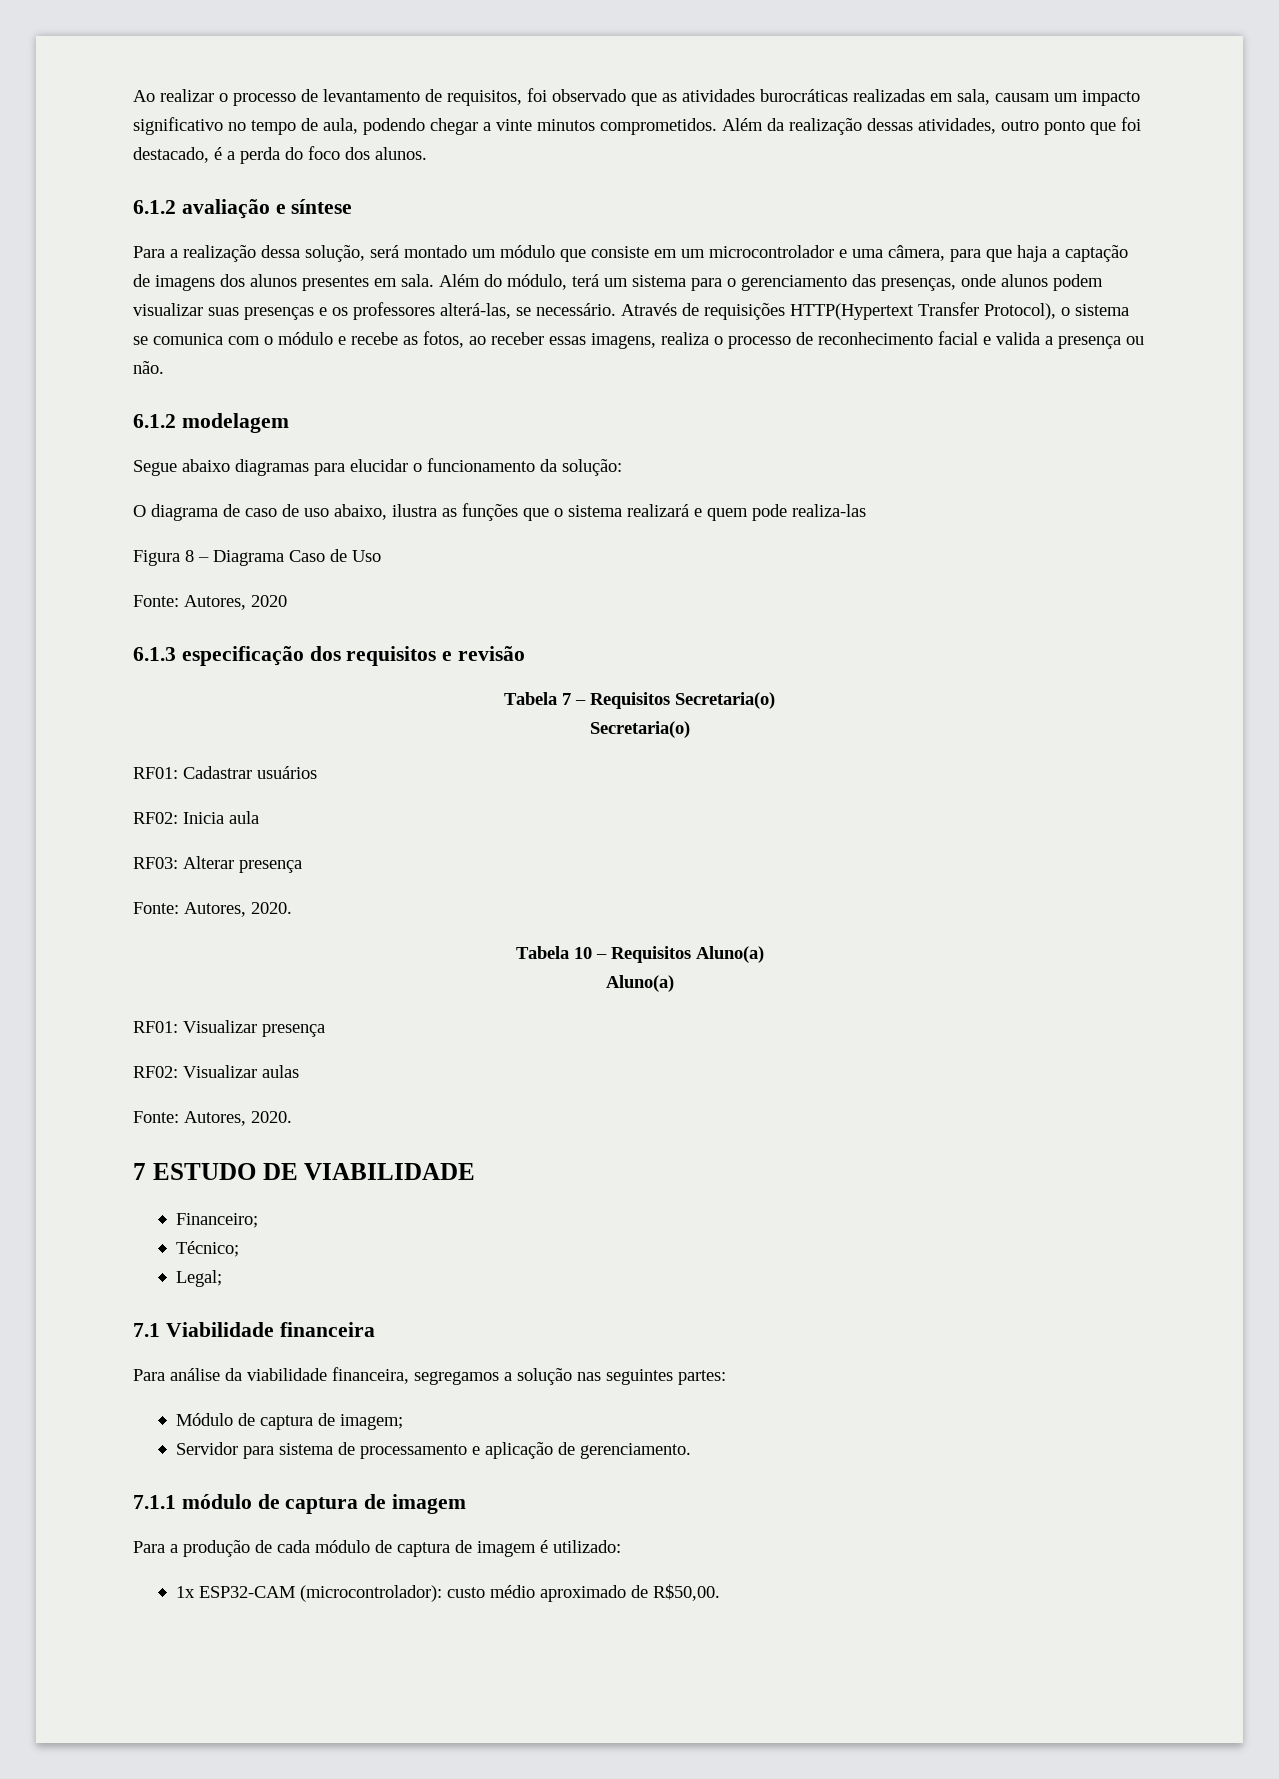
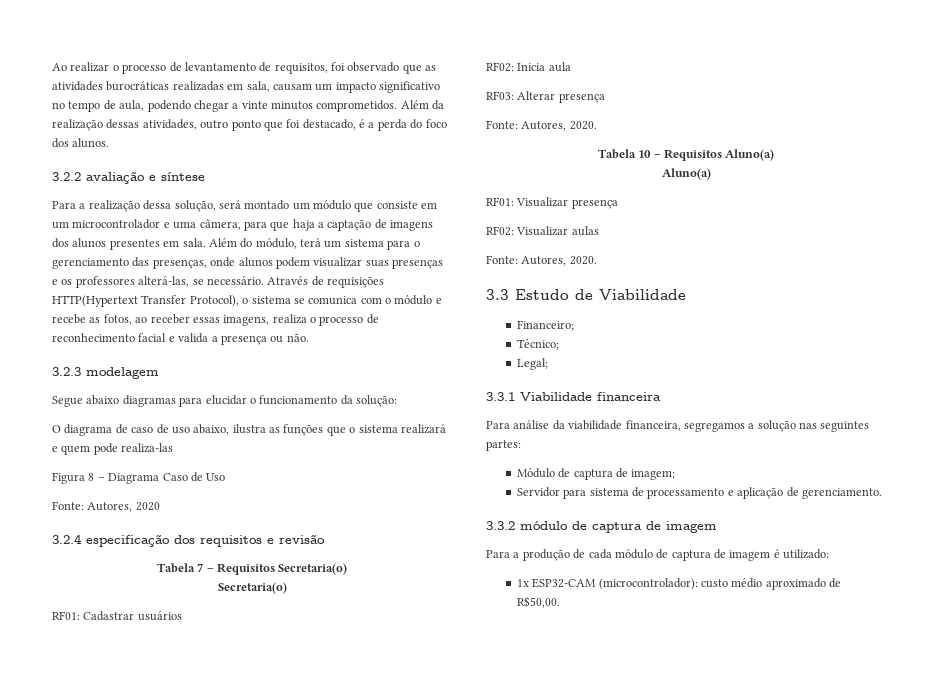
[133,200,176,214] 6.1.2 -> [52,172,81,181] 3.2.2
[133,414,176,428] 6.1.2 -> [52,367,81,376] 3.2.3
[133,647,176,661] 6.1.3 -> [52,534,82,544] 3.2.4
[133,1163,476,1180] 7 ESTUDO DE VIABILIDADE -> [486,289,686,300] 3.3 Estudo de Viabilidade
[133,1323,160,1337] 7.1 -> [486,392,515,401] 3.3.1
[133,1495,176,1509] 7.1.1 -> [486,521,515,530] 3.3.2

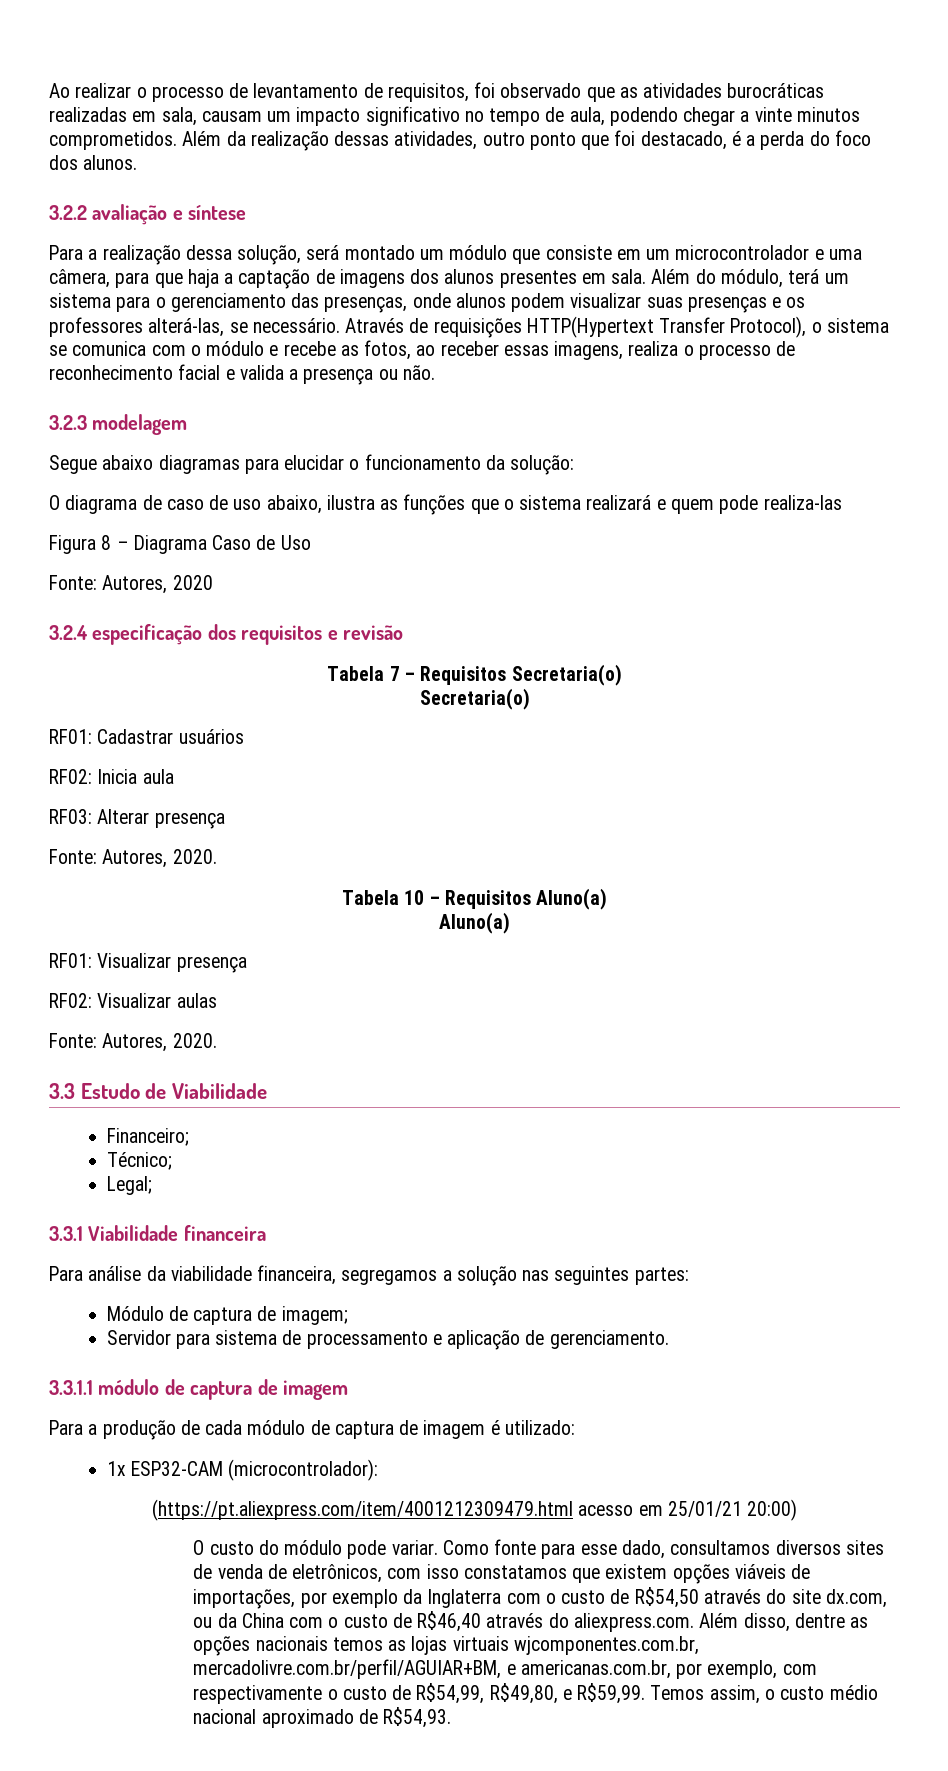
[486,521,515,530] 3.3.2 -> [49,1380,93,1395] 3.3.1.1
(698, 584) none -> [151,1499,798,1521] [193,1539,884,1559] [193,1564,811,1584] [193,1587,887,1609] [193,1611,869,1632] [193,1636,699,1656] [193,1659,817,1679] [193,1683,776,1704] // (https://pt.aliexpress.com/item/4001212309479.html acesso em 25/01/21 20:00) // O custo do módulo pode variar. Como fonte para esse dado, consultamos diversos sites de venda de eletrônicos, com isso constatamos que existem opções viáveis de importações, por exemplo da Inglaterra com o custo de R$54,50 através do site dx.com, ou da China com o custo de R$46,40 através do aliexpress.com. Além disso, dentre as opções nacionais temos as lojas virtuais wjcomponentes.com.br, mercadolivre.com.br/perfil/AGUIAR+BM, e americanas.com.br, por exemplo, com respectivamente o custo de R$54,99, R$49,80, e R$59,99. Temos assim, o
(763, 583) none -> [193,1709,257,1724] nacional
[516,596,560,608] R$50,00. -> [383,1707,452,1728] R$54,93.

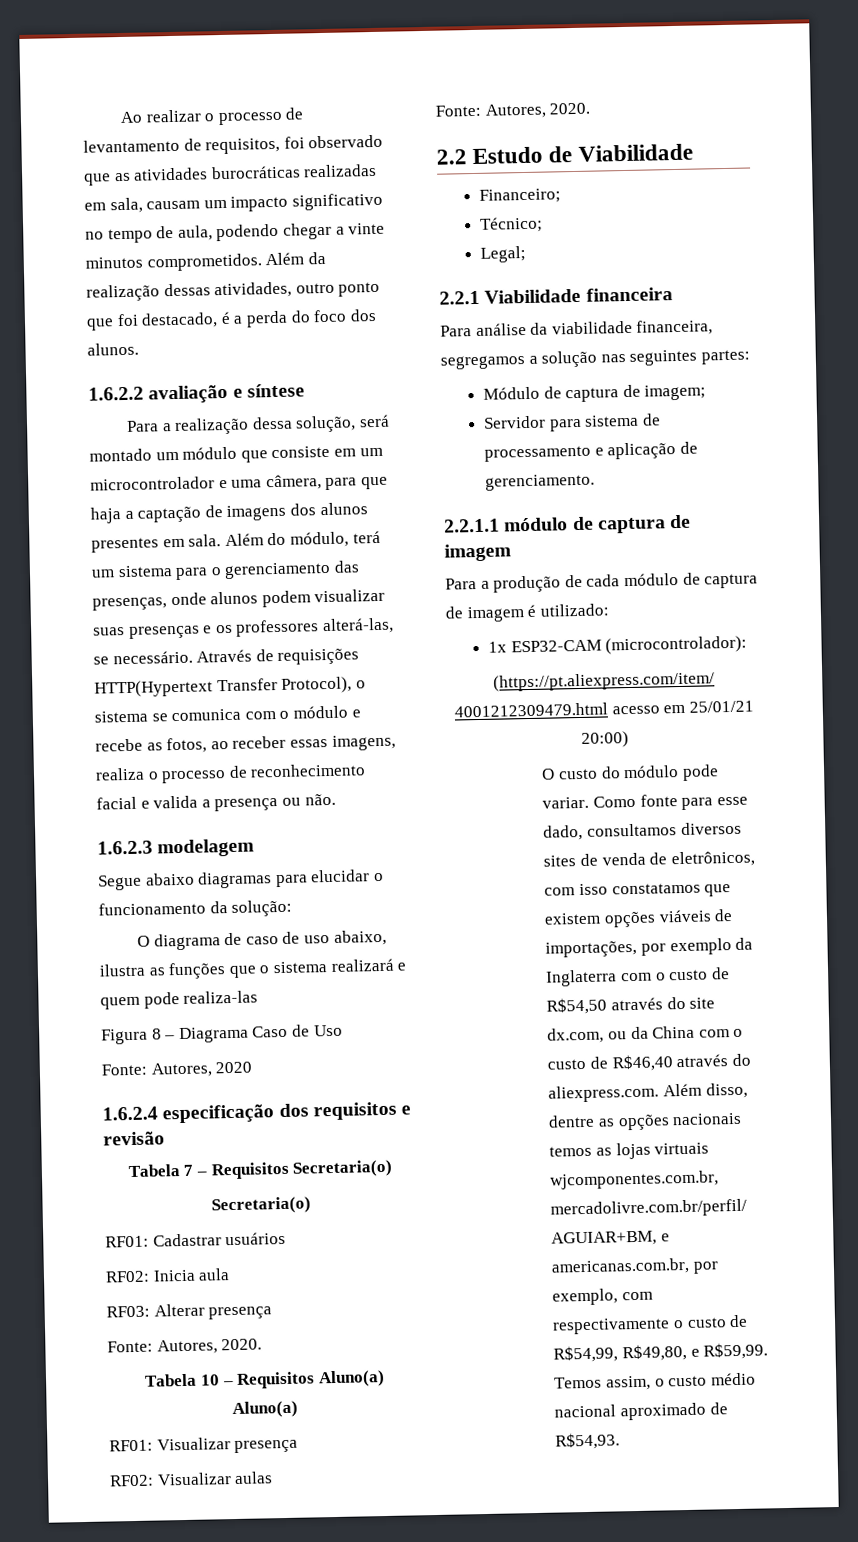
[49,205,87,220] 3.2.2 -> [88,386,144,401] 1.6.2.2
[49,415,87,430] 3.2.3 -> [97,840,153,855] 1.6.2.3
[49,625,88,640] 3.2.4 -> [102,1106,158,1121] 1.6.2.4
[49,1083,75,1099] 3.3 -> [436,149,467,165] 2.2
[49,1226,83,1241] 3.3.1 -> [439,290,480,305] 2.2.1
[49,1380,93,1395] 3.3.1.1 -> [444,518,500,533] 2.2.1.1

